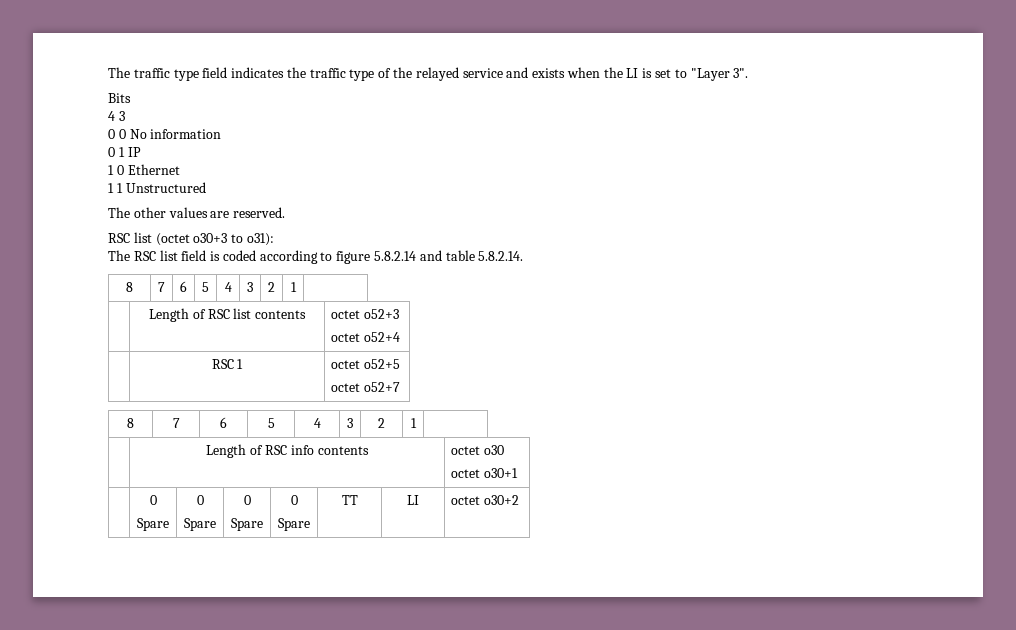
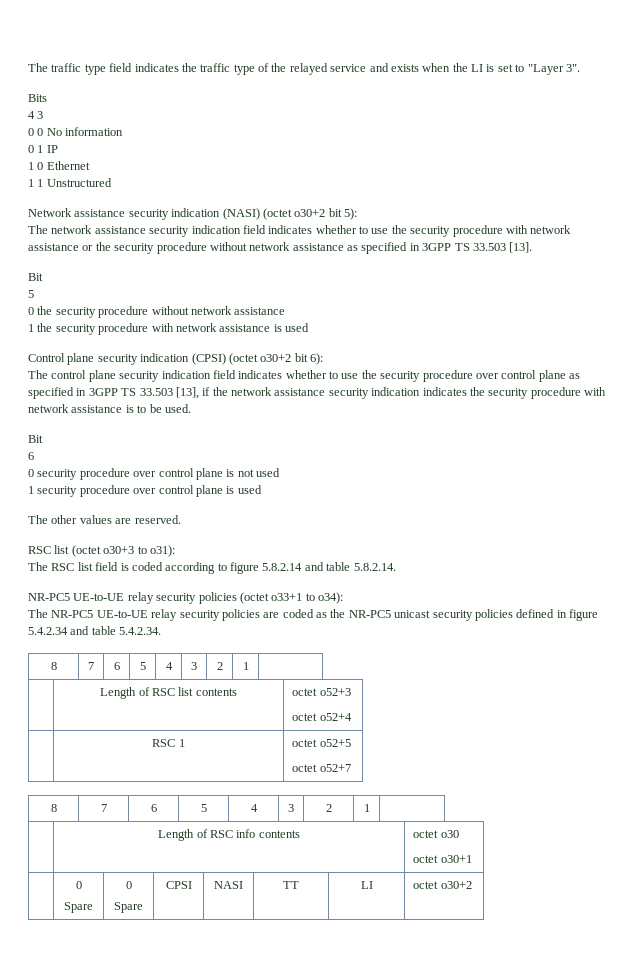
(206, 187) none -> [28,208,357,220] [28,225,572,237] [28,242,533,254] [28,273,43,281] [28,290,34,298] [28,306,286,318] [28,323,309,335] [28,353,323,365] [28,370,580,382] [28,387,606,399] [28,404,191,413] [28,435,43,443] [28,452,34,460] [28,468,280,480] [28,485,262,497] // Network assistance security indication (NASI) (octet o30+2 bit 5): // The network assistance security indication field indicates whether to use the security procedure with network assistance or the security procedure without network assistance as specified in 3GPP TS 33.503 [13]. // Bit // 5 // 0 the security procedure without network assistance // 1 the security procedure with network assistance is used // Control plane security indication (CPSI) (octet o30+2 bit 6): // The control plane security indication field indicates whether to use the security procedure over control plane as specified in 3GPP TS 33.503 [13], if the network assistance security indication indicates the security procedure with network assistance is to be used. // Bit // 6 // 0 security procedure over control plane is not used // 1 security procedure over control plane is used
(524, 256) none -> [28,592,343,604] [28,609,598,621] [28,626,162,635] // NR-PC5 UE-to-UE relay security policies (octet o33+1 to o34): // The NR-PC5 UE-to-UE relay security policies are coded as the NR-PC5 unicast security policies defined in figure 5.4.2.34 and table 5.4.2.34.
[243,495,251,505] [231,518,263,531] [290,495,298,505] [278,518,310,531] 0 // Spare | 0 // Spare -> [165,881,192,889] [214,881,243,889] CPSI | NASI

